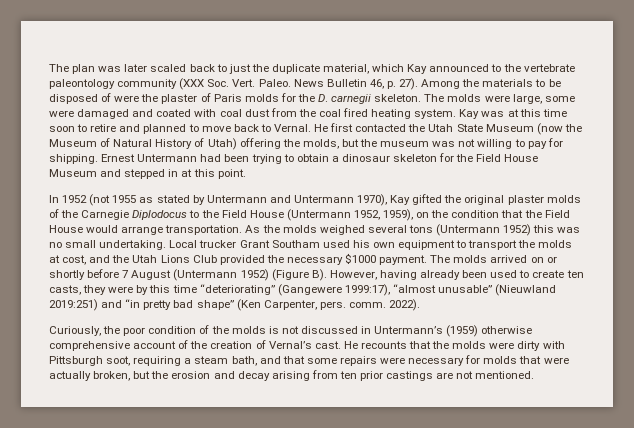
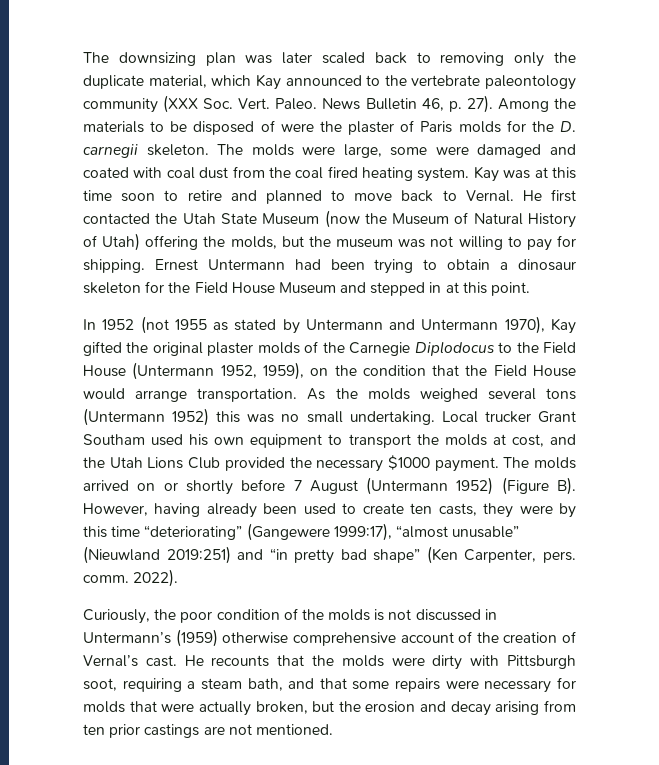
[49,64,69,72] The -> [83,52,196,66] The downsizing
[228,64,251,74] just -> [440,52,545,67] removing only

